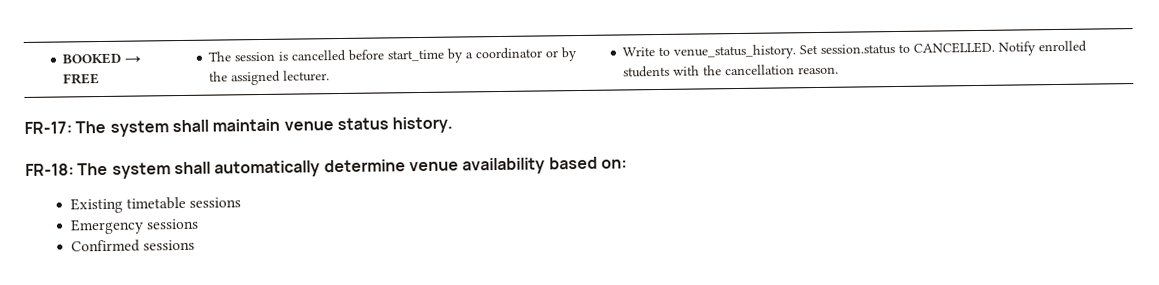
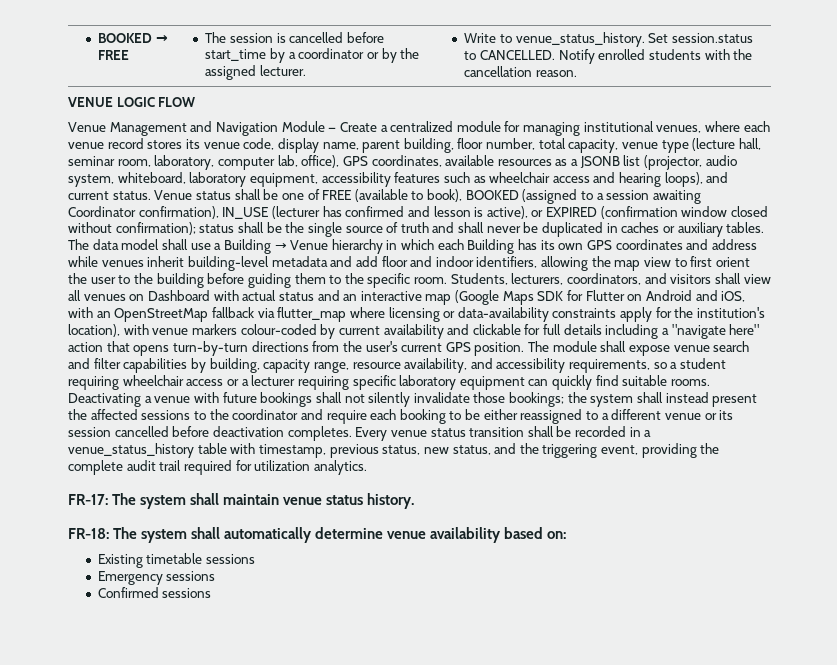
(840, 70) none -> [68,97,196,107] [68,121,770,136] [68,138,761,153] [68,155,737,170] [68,172,729,187] [68,189,701,204] [68,206,769,219] [68,222,765,237] [68,239,757,254] [68,256,750,271] [68,273,771,288] [68,290,746,305] [68,307,766,322] [68,324,760,339] [68,341,750,356] [68,358,727,373] [68,375,711,390] [68,392,758,407] [68,409,734,424] [68,426,652,441] [68,443,720,458] [68,460,367,475] // VENUE LOGIC FLOW // Venue Management and Navigation Module — Create a centralized module for managing institutional venues, where each venue record stores its venue code, display name, parent building, floor number, total capacity, venue type (lecture hall, seminar room, laboratory, computer lab, office), GPS coordinates, available resources as a JSONB list (projector, audio system, whiteboard, laboratory equipment, accessibility features such as wheelchair access and hearing loops), and current status. Venue status shall be one of FREE (available to book), BOOKED (assigned to a session awaiting Coordinator confirmation), IN_USE (lecturer has confirmed and lesson is active), or EXPIRED (confirmation window closed without confirmation); status shall be the single source of truth and shall never be duplicated in caches or auxiliary tables. The data model shall use a Building → Venue hierarchy in which each Building has its own GPS coordinates and address while venues inherit building-level metadata and add floor and indoor identifiers, allowing the map view to first orient the user to the building before guiding them to the specific room. Students, lecturers, coordinators, and visitors shall view all venues on Dashboard with actual status and an interactive map (Google Maps SDK for Flutter on Android and iOS, with an OpenStreetMap fallback via flutter_map where licensing or data-availability constraints apply for the institution's location), with venue markers colour-coded by current availability and clickable for full details including a "navigate here" action that opens turn-by-turn directions from the user's current GPS position. The module shall expose venue search and filter capabilities by building, capacity range, resource availability, and accessibility requirements, so a student requiring wheelchair access or a lecturer requiring specific laboratory equipment can quickly find suitable rooms. Deactivating a venue with future bookings shall not silently invalidate those bookings; the system shall instead present the affected sessions to the coordinator and require each booking to be either reassigned to a different venue or its session cancelled before deactivation completes. Every venue status transition shall be recorded in a venue_status_history table with timestamp, previous status, new status, and the triggering event, providing the complete audit trail required for utilization analytics.

